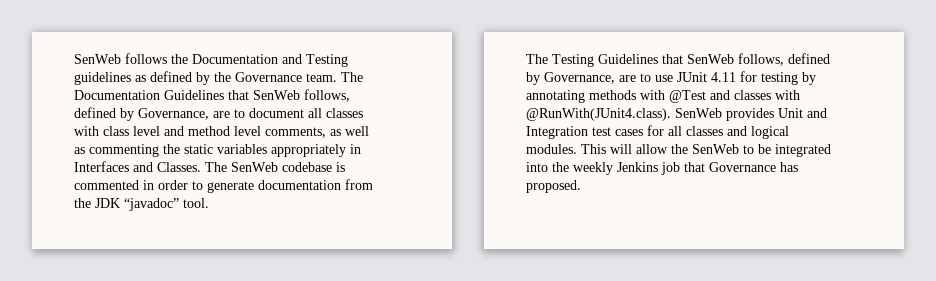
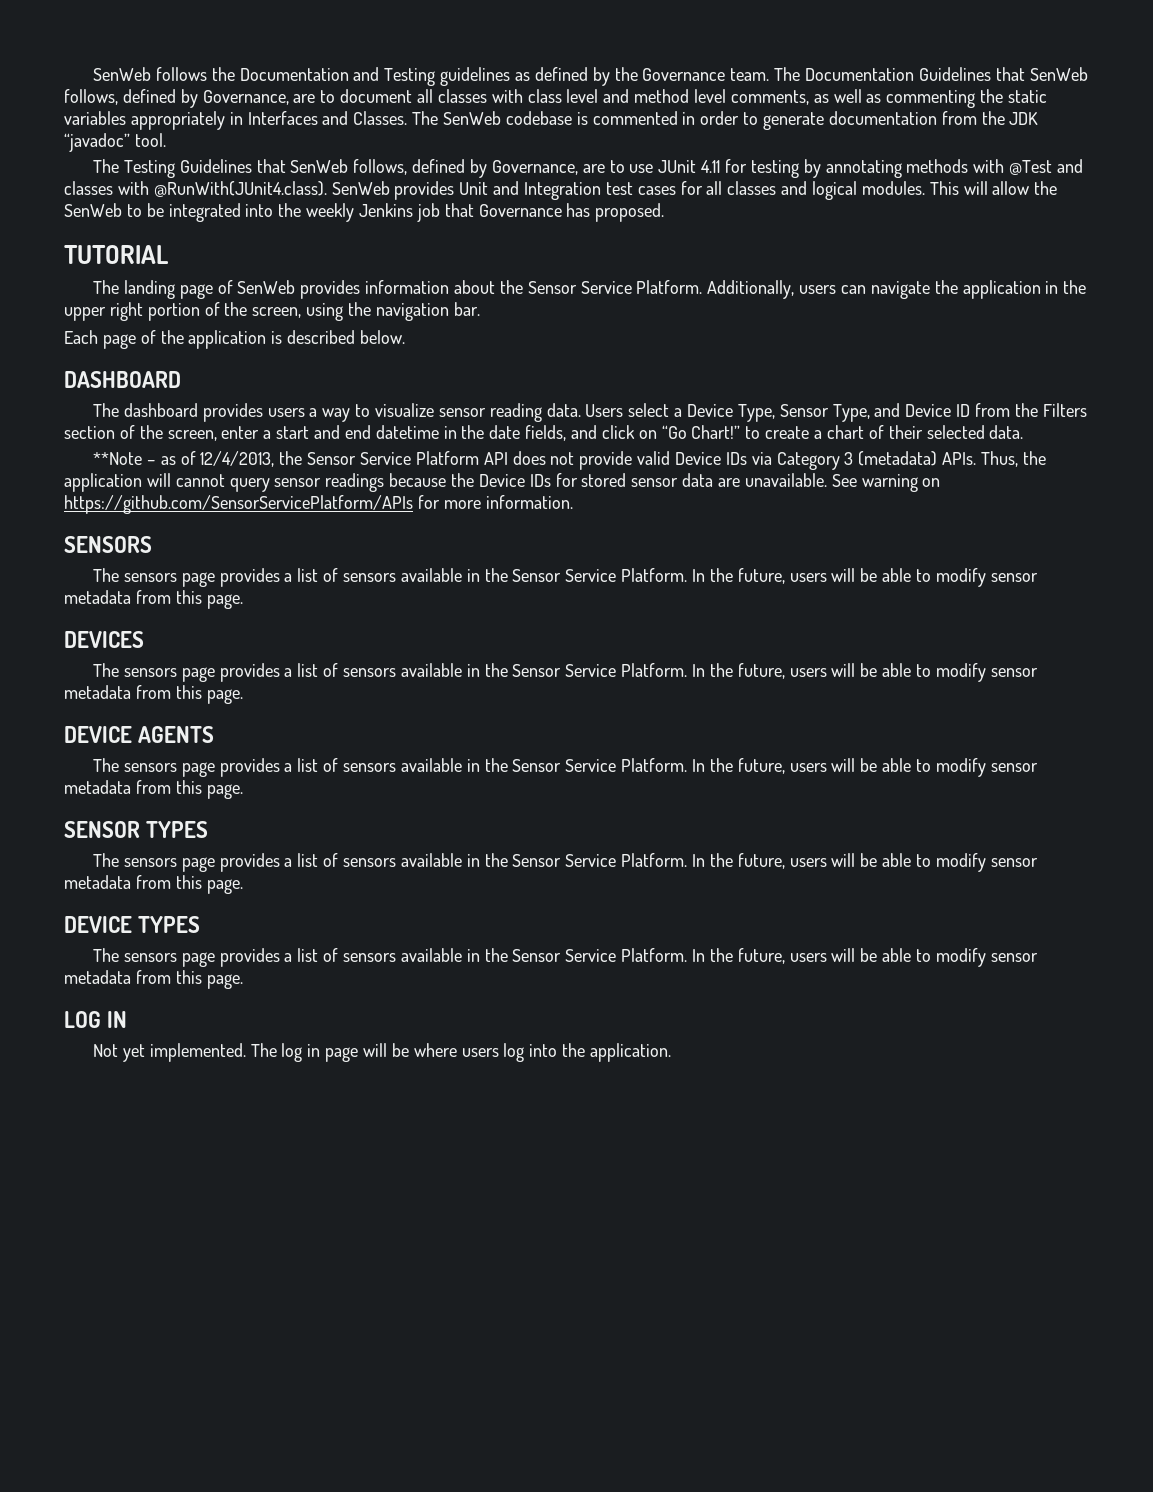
(581, 186) none -> [64,245,169,264] [92,280,1087,299] [64,302,480,321] [64,330,406,349] [64,371,181,388] [92,403,1087,422] [64,425,1024,441] [92,451,1046,470] [64,473,941,492] [64,495,573,514] [64,536,152,553] [92,568,1038,587] [64,590,243,609] [64,631,144,648] [92,663,1038,682] [64,685,243,704] [64,726,215,743] [92,758,1038,777] [64,780,243,799] [64,821,209,838] [92,853,1038,872] [64,875,243,894] [64,916,201,933] [92,948,1038,967] [64,970,243,989] [64,1011,128,1028] [92,1043,672,1062] // TUTORIAL // The landing page of SenWeb provides information about the Sensor Service Platform. Additionally, users can navigate the application in the upper right portion of the screen, using the navigation bar. // Each page of the application is described below. // DASHBOARD // The dashboard provides users a way to visualize sensor reading data. Users select a Device Type, Sensor Type, and Device ID from the Filters section of the screen, enter a start and end datetime in the date fields, and click on “Go Chart!” to create a chart of their selected data. // **Note – as of 12/4/2013, the Sensor Service Platform API does not provide valid Device IDs via Category 3 (metadata) APIs. Thus, the application will cannot query sensor readings because the Device IDs for stored sensor data are unavailable. See warning on https://github.com/SensorServicePlatform/APIs for more information. // SENSORS // The sensors page provides a list of sensors available in the Sensor Service Platform. In the future, users will be able to modify sensor metadata from this page. // DEVICES // The sensors page provides a list of sensors available in the Sensor Service Platform. In the future, users will be able to modify sensor metadata from this page. // DEVICE AGENTS // The sensors page provides a list of sensors available in the Sensor Service Platform. In the future, users will be able to modify sensor metadata from this page. // SENSOR TYPES // The sensors page provides a list of sensors available in the Sensor Service Platform. In the future, users will be able to modify sensor metadata from this page. // DEVICE TYPES // The sensors page provides a list of sensors available in the Sensor Service Platform. In the future, users will be able to modify sensor metadata from this page. // LOG IN // Not yet implemented. The log in page will be where users log into the application.

